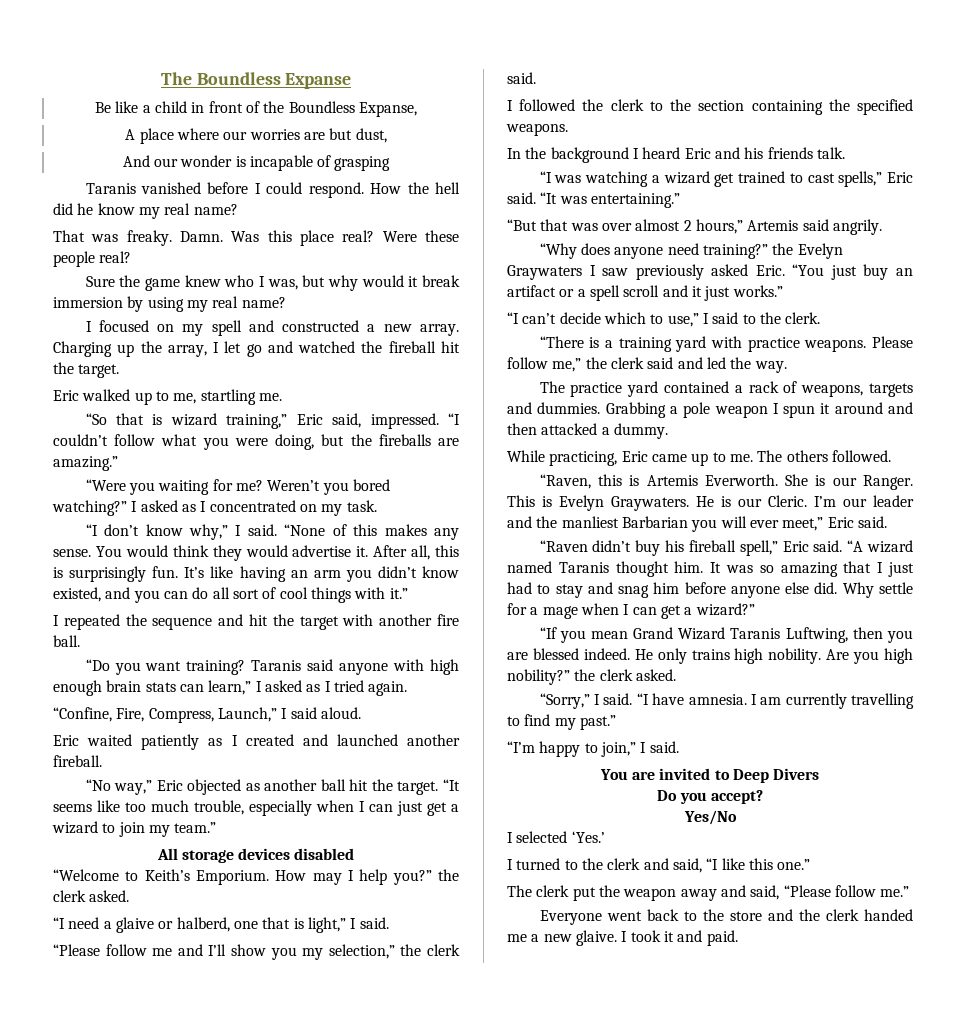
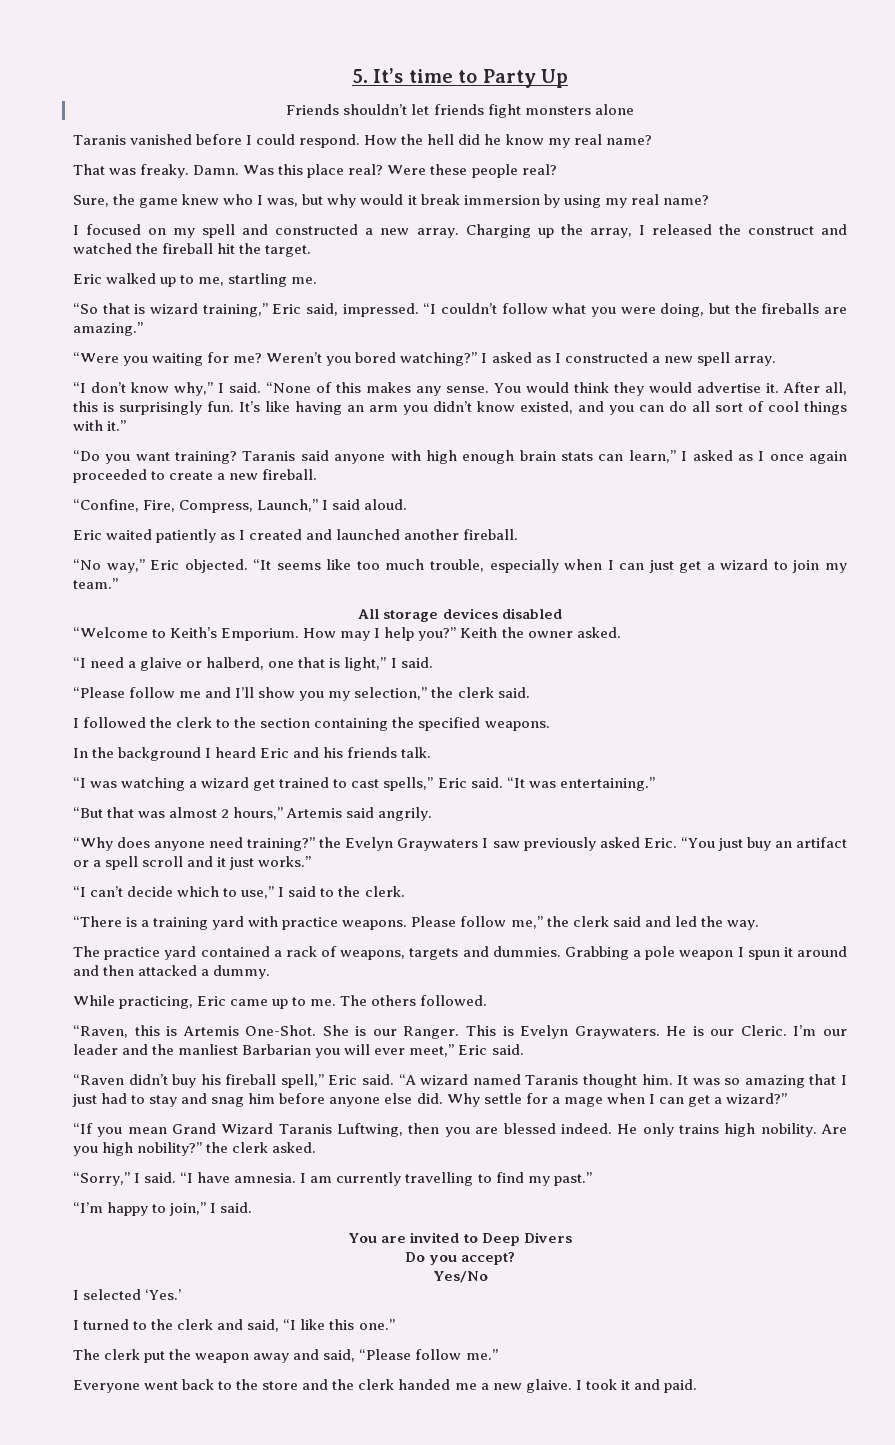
[160,72,352,89] [95,101,417,117] [125,128,387,144] [122,155,391,171] The Boundless Expanse // Be like a child in front of the Boundless Expanse, // A place where our worries are but dust, // And our wonder is incapable of grasping -> [352,68,568,88] [286,104,634,118] 5. It’s time to Party Up // Friends shouldn’t let friends fight monsters alone
[85,276,115,287] Sure -> [73,195,109,207] Sure,
[224,341,262,357] let go -> [651,224,814,235] released the construct
[209,500,377,516] concentrated on my task. -> [564,352,776,366] constructed a new spell array.
[53,614,460,630] [53,635,80,647] // I repeated the sequence and hit the target with another fire ball. -> (127, 425) none
[333,680,408,696] tried again. -> [769,451,847,464] [73,469,318,483] once again proceeded to create a new fireball.
[187,779,439,795] objected as another ball hit the target. -> [184,559,248,573] objected.
[437,869,459,881] [53,890,86,902] the clerk -> [460,627,573,638] Keith the owner
[601,223,632,231] over -> (166, 814) none
[704,474,778,486] Everworth. -> [245,1025,317,1036] One-Shot.

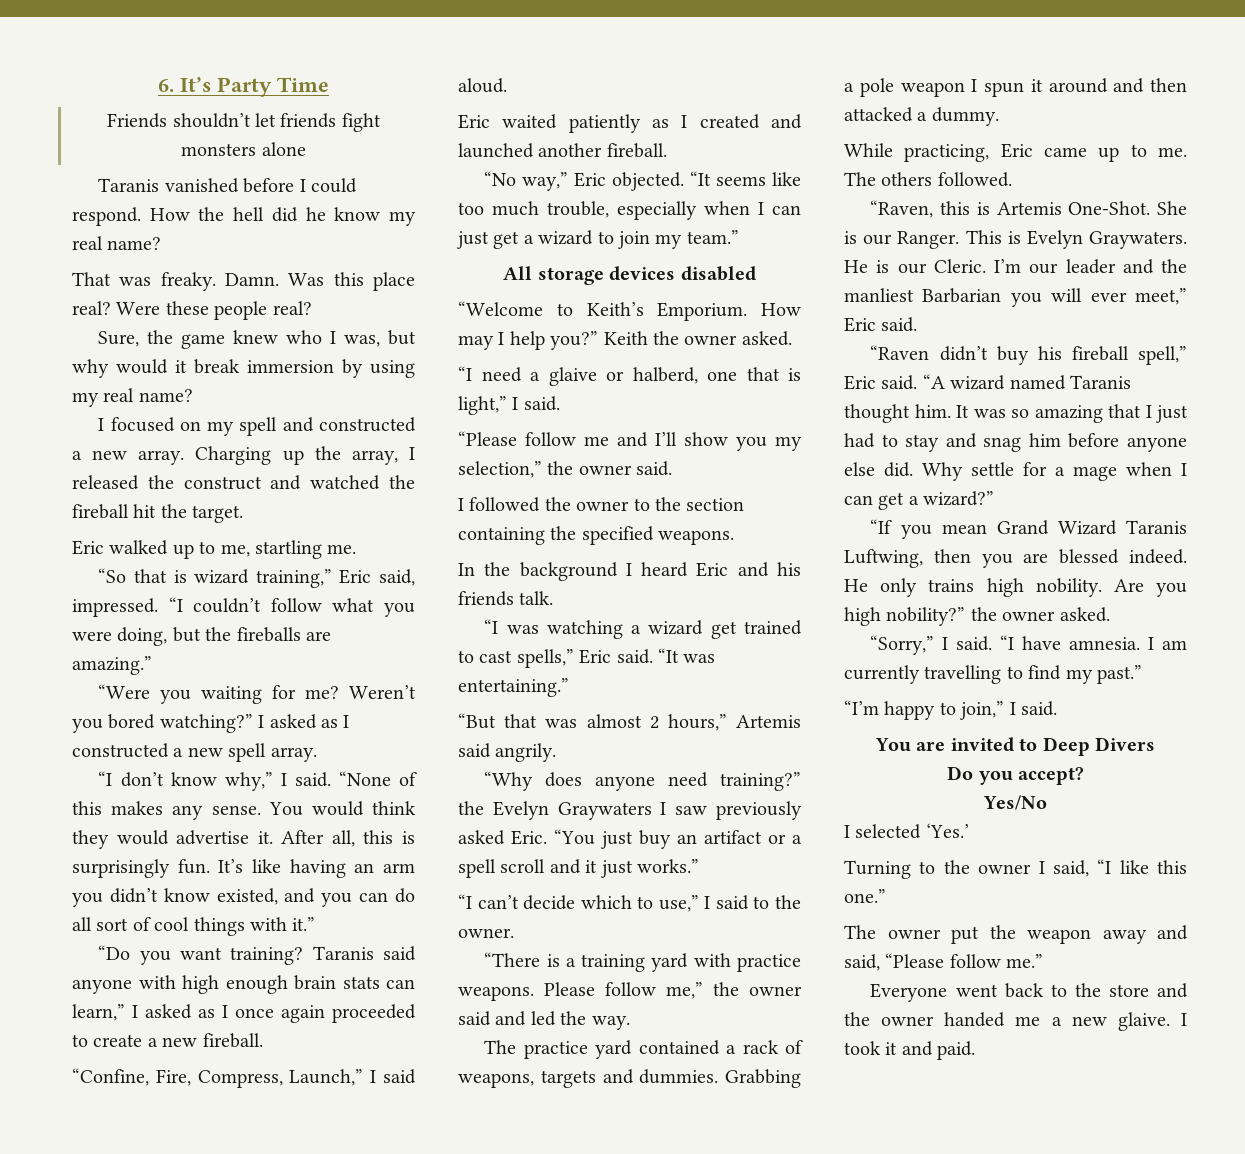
[352,68,568,88] 5. It’s time to Party Up -> [158,77,329,97] 6. It’s Party Time
[457,687,494,698] clerk -> [578,465,632,475] owner
[176,717,213,728] clerk -> [576,501,630,511] owner
[364,886,405,897] clerk. -> [458,928,514,938] owner.
[572,916,609,927] clerk -> [749,986,802,996] owner
[232,1142,269,1153] clerk -> [1002,611,1056,621] owner
[73,1319,244,1330] I turned to the clerk and -> [844,860,1045,879] Turning to the owner I
[104,1349,141,1360] clerk -> [887,929,941,939] owner
[358,1379,395,1390] clerk -> [881,1016,935,1026] owner

